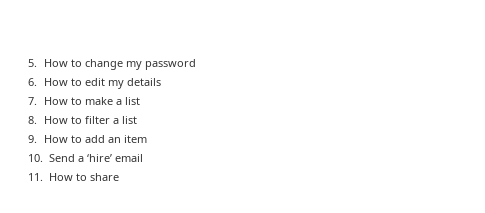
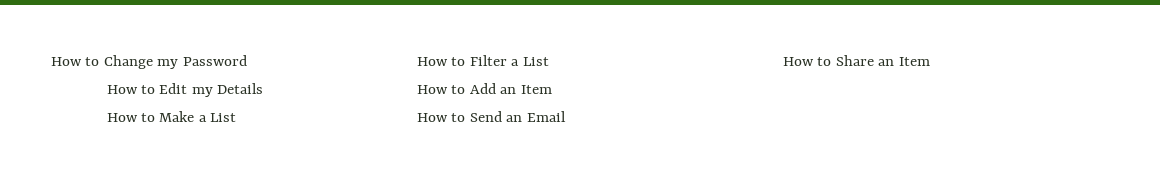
[28,59,196,70] [28,78,161,89] [28,97,140,105] [28,116,137,124] [28,135,147,143] [28,154,143,162] [28,173,119,181] 5. How to change my password // 6. How to edit my details // 7. How to make a list // 8. How to filter a list // 9. How to add an item // 10. Send a ‘hire’ email // 11. How to share -> [51,55,247,69] [106,83,264,97] [106,111,237,122] [417,55,549,66] [417,83,552,94] [417,111,566,122] [783,55,930,66] How to Change my Password // How to Edit my Details // How to Make a List // How to Filter a List // How to Add an Item // How to Send an Email // How to Share an Item

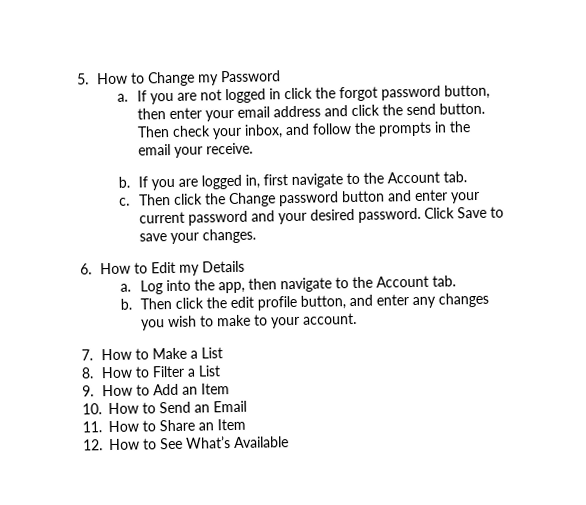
(51, 61) none -> [77,73,89,85] 5.
(247, 60) none -> [116,84,490,105] [136,102,485,122] [136,121,471,140] [137,142,253,158] [117,171,467,191] [118,189,480,208] [138,206,504,226] [138,228,256,245] [80,263,92,275] a. If you are not logged in click the forgot password button, then enter your email address and click the send button. Then check your inbox, and follow the prompts in the email your receive. // b. If you are logged in, first navigate to the Account tab. // c. Then click the Change password button and enter your current password and your desired password. Click Save to save your changes. // 6.
(264, 88) none -> [119,275,456,295] [119,292,489,311] [140,312,357,331] [81,349,93,361] a. Log into the app, then navigate to the Account tab. // b. Then click the edit profile button, and enter any changes you wish to make to your account. // 7.
(237, 117) none -> [81,367,94,379] 8.
(549, 61) none -> [82,385,94,397] 9.
(552, 89) none -> [82,403,102,415] 10.
(566, 116) none -> [82,421,102,433] 11.
(930, 61) none -> [83,436,289,451] // 12. How to See What’s Available

